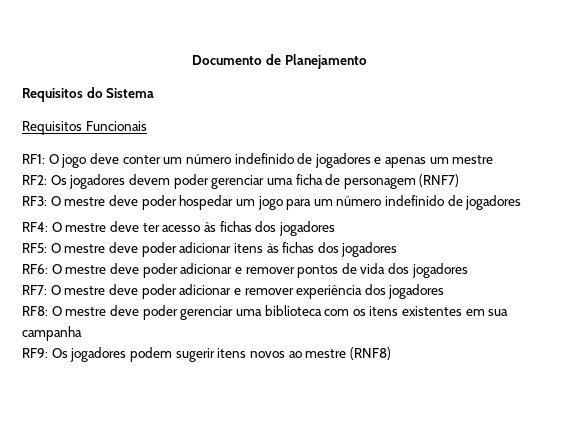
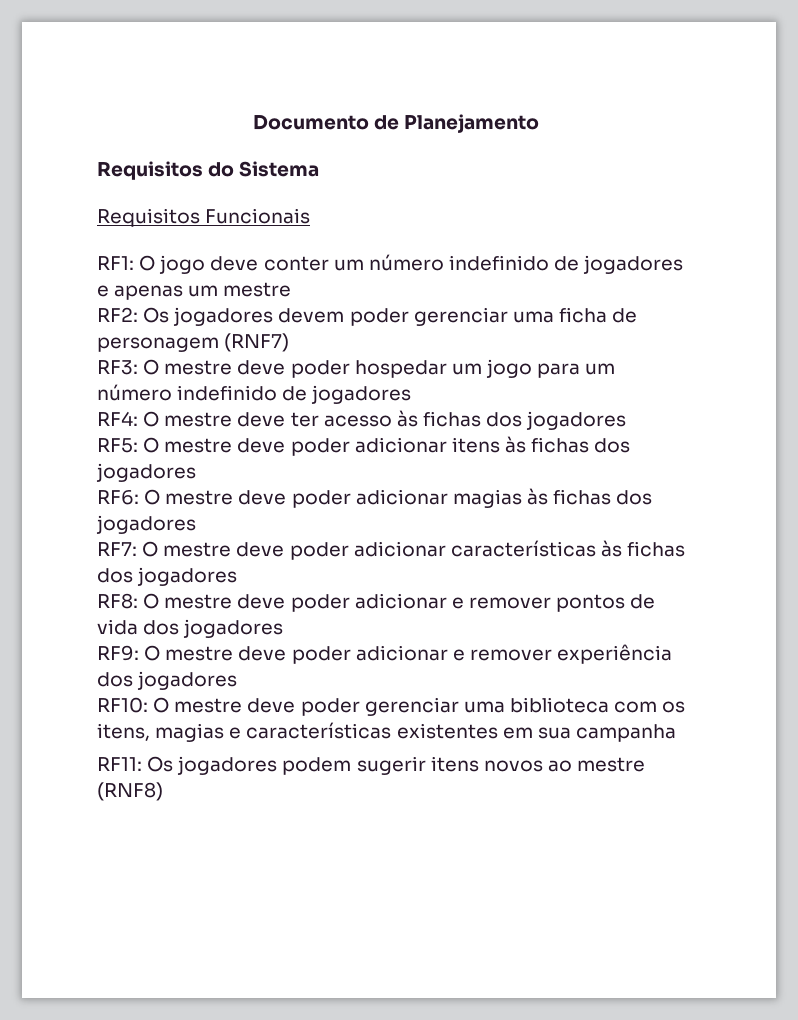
(233, 268) none -> [452,488,653,508] [96,515,196,534] [97,540,686,560] [97,567,238,586] [97,593,447,612] magias às fichas dos jogadores // RF7: O mestre deve poder adicionar características às fichas dos jogadores // RF8: O mestre deve poder adicionar
[22,285,47,295] RF7: -> [97,645,139,661] RF9:
[22,306,48,316] RF8: -> [97,697,148,713] RF10:
[369,306,399,316] itens -> [97,722,392,742] itens, magias e características
[22,348,48,358] RF9: -> [97,757,142,771] RF11:

